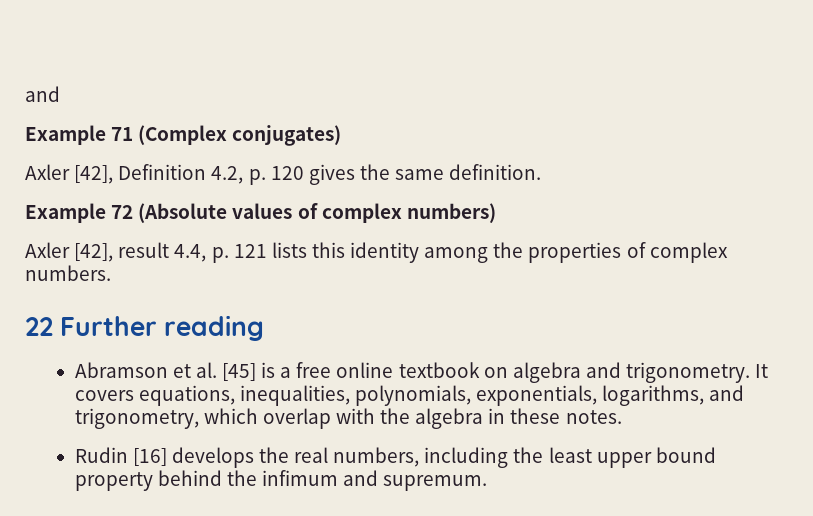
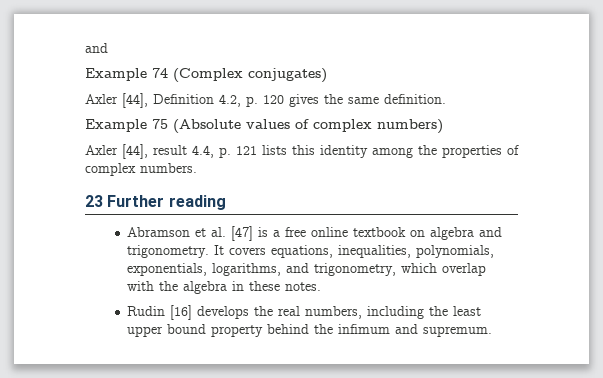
[111,127,134,141] 71 -> [152,68,168,78] 74
[74,165,114,184] [42], -> [122,93,148,108] [44],
[111,205,134,219] 72 -> [152,119,168,129] 75
[74,243,114,262] [42], -> [122,144,148,159] [44],
[25,317,53,336] 22 -> [85,195,103,207] 23
[221,363,256,381] [45] -> [231,226,254,241] [47]

